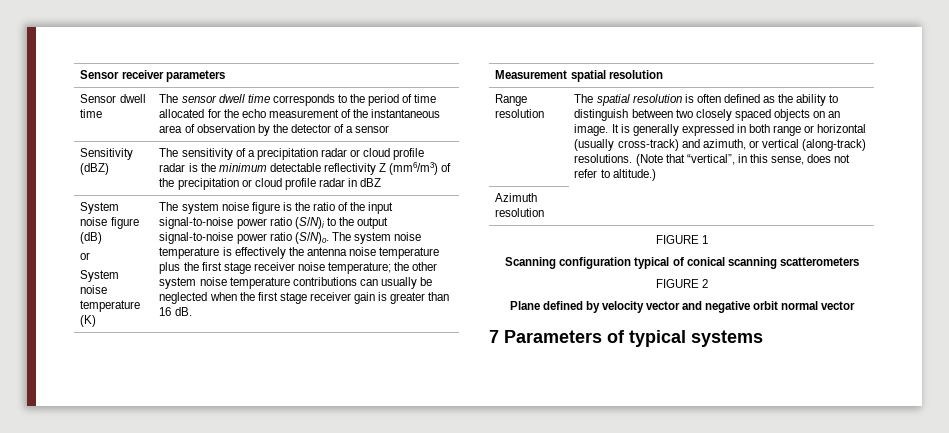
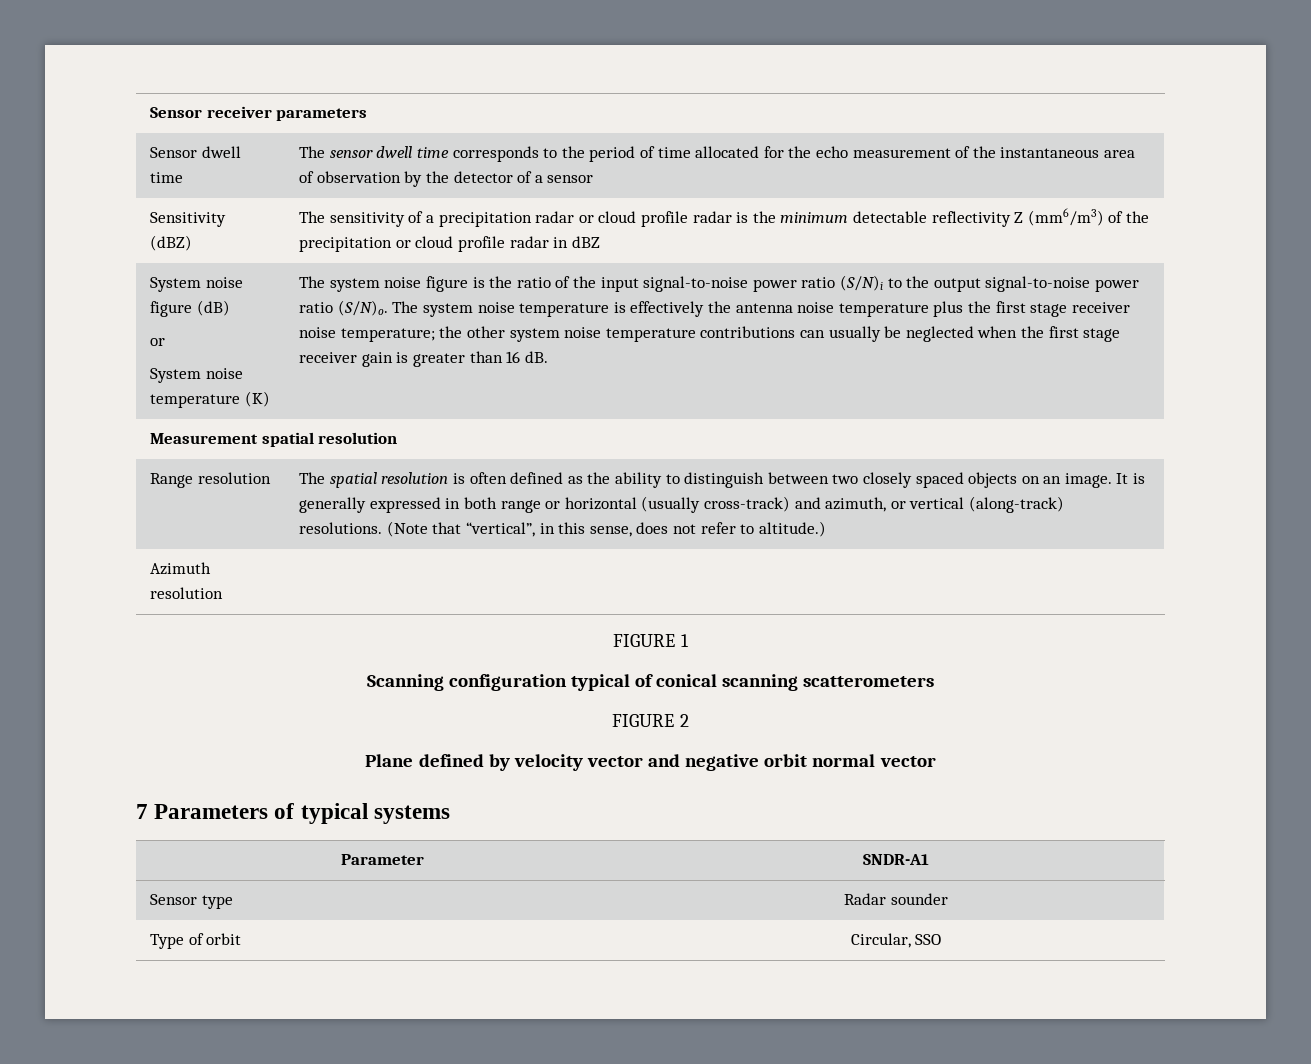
(763, 338) none -> [340,854,424,865] [863,854,929,865] [150,894,233,909] [844,893,948,905] [150,933,242,949] [850,933,942,948] // Parameter | SNDR-A1 // Sensor type | Radar sounder // Type of orbit | Circular, SSO

